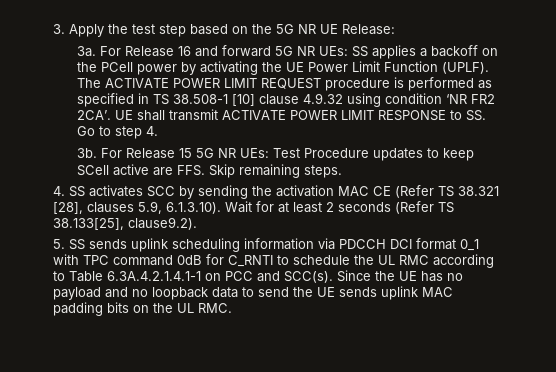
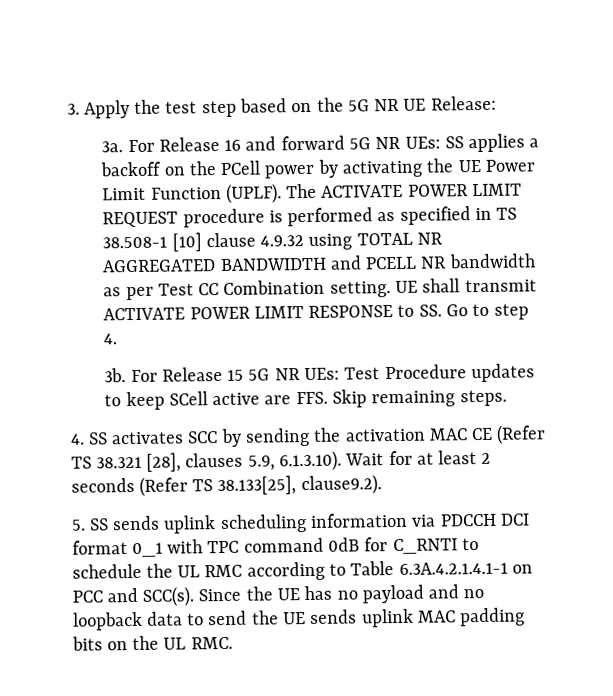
[385,93,496,104] [77,110,112,120] condition ‘NR FR2 2CA’. -> [356,232,443,246] [102,253,536,273] [103,279,391,301] TOTAL NR AGGREGATED BANDWIDTH and PCELL NR bandwidth as per Test CC Combination setting.

